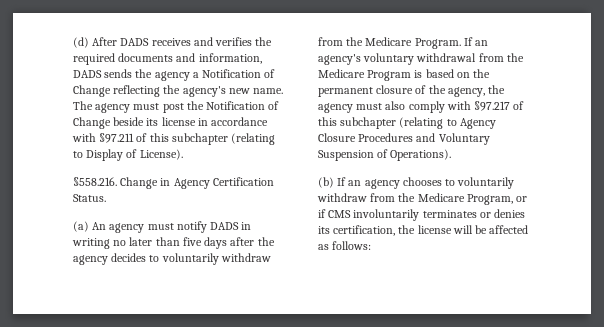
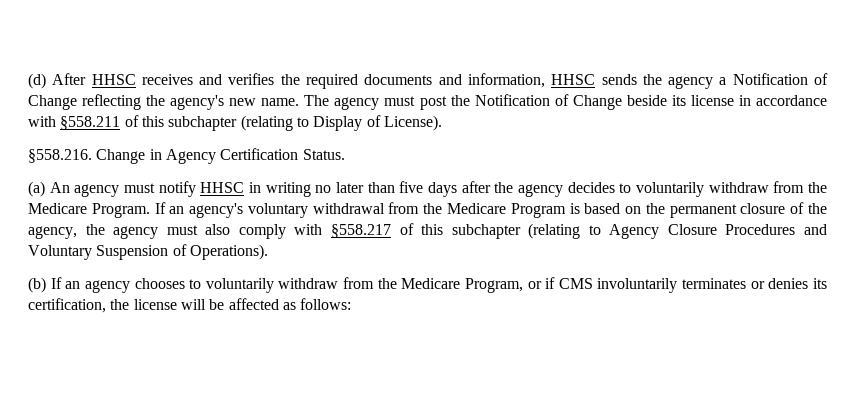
[120,38,150,46] DADS -> [91,74,136,85] HHSC
[73,70,102,78] DADS -> [551,74,596,85] HHSC
[99,133,135,143] §97.211 -> [60,116,121,130] §558.211
[210,222,240,230] DADS -> [200,182,245,193] HHSC
[474,101,511,111] §97.217 -> [330,224,391,238] §558.217

